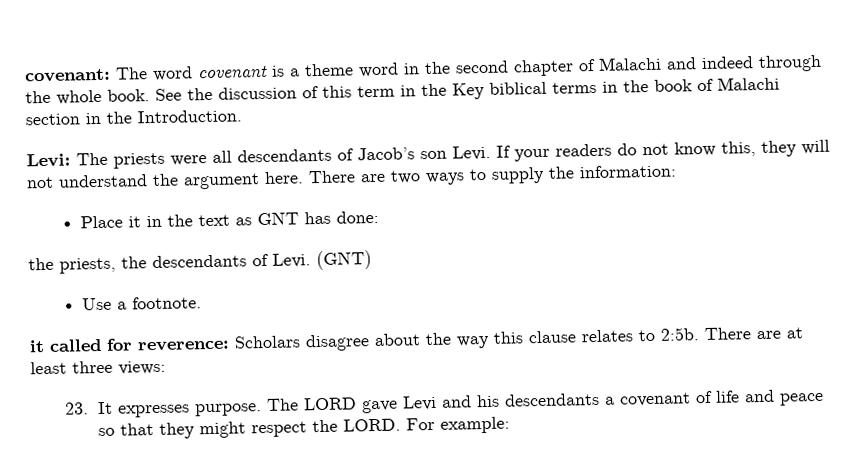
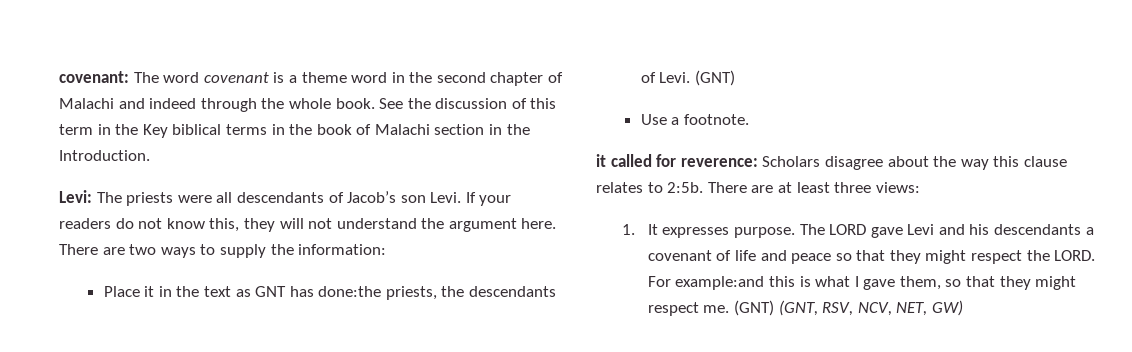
[335,210,379,224] [28,257,54,271] done: // the -> [318,286,382,297] done:the
[64,402,89,415] 23. -> [621,224,635,235] 1.
[440,416,511,434] example: -> [675,276,1077,290] [647,300,963,316] example:and this is what I gave them, so that they might respect me. (GNT) (GNT, RSV, NCV, NET, GW)

